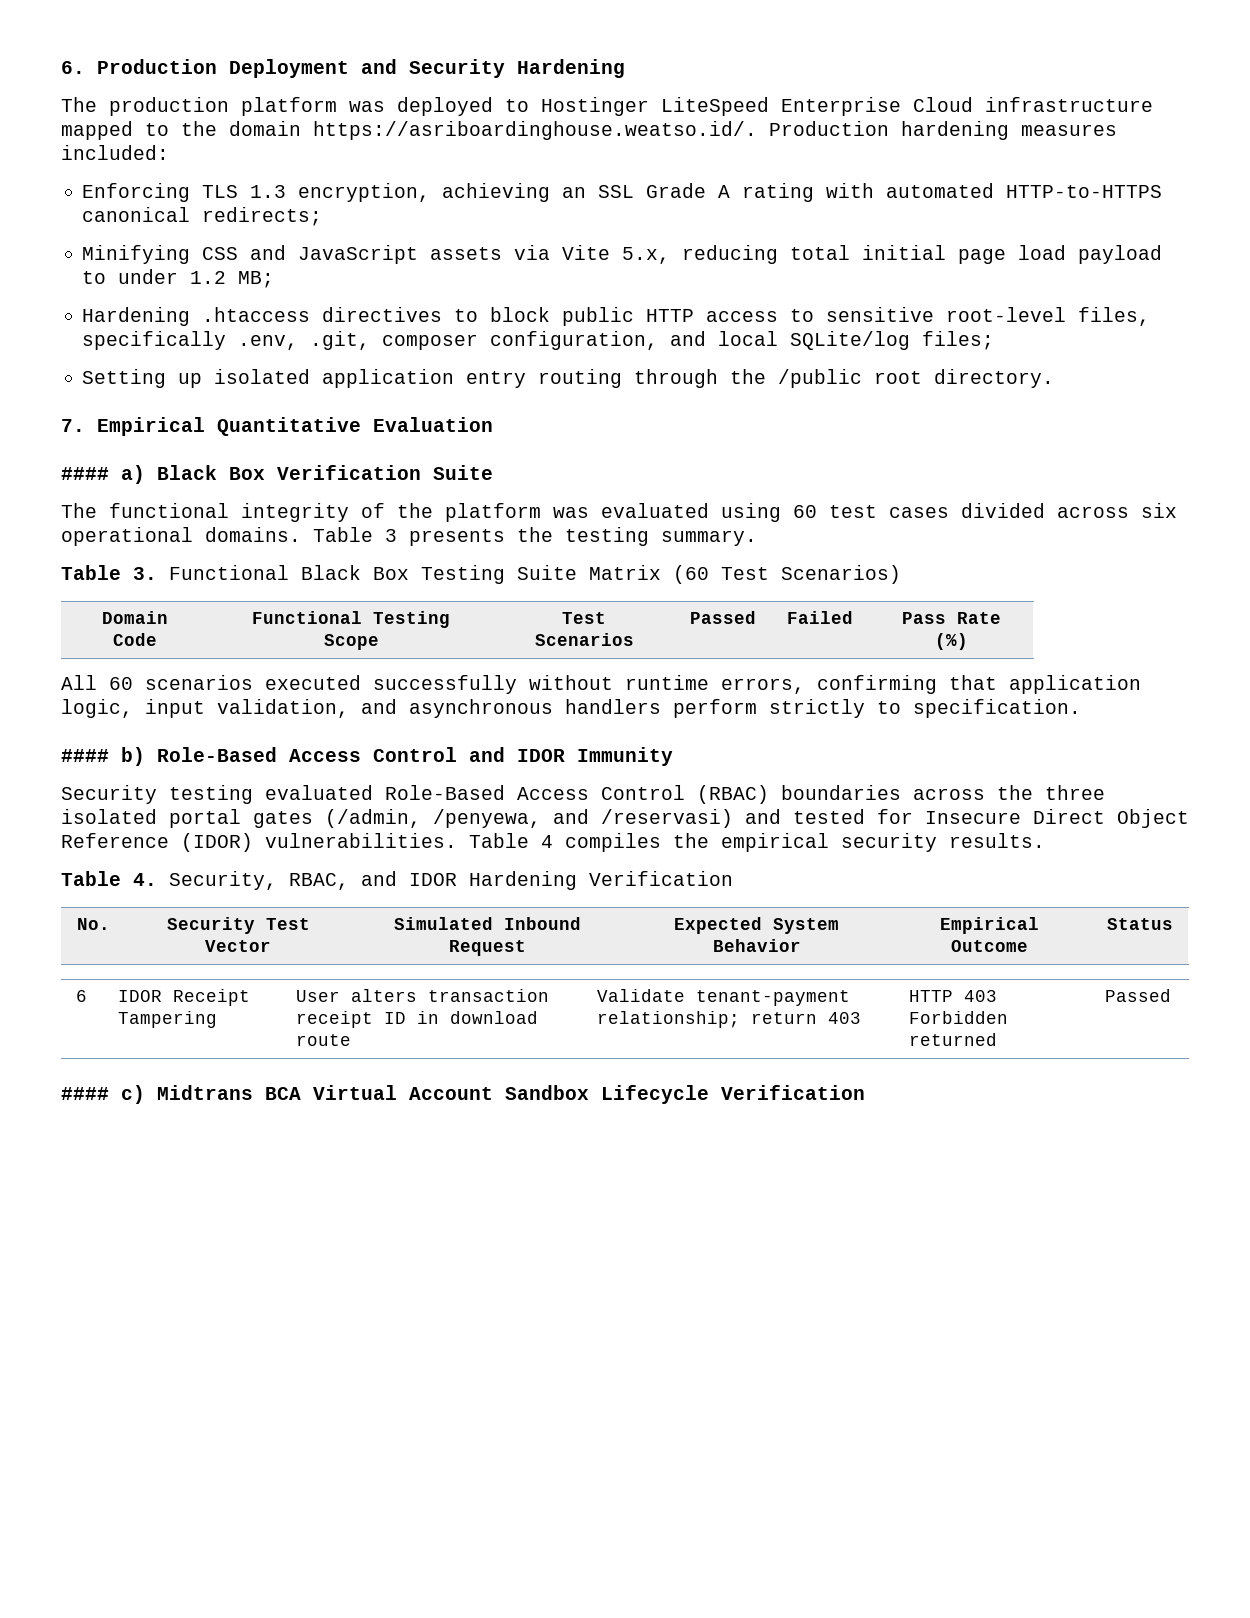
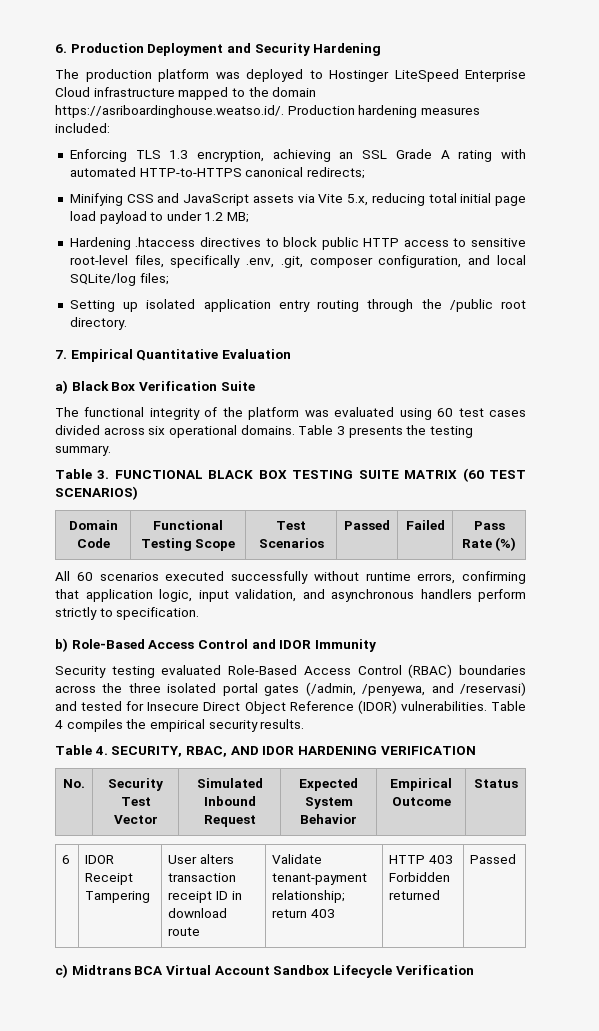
[61,467,109,480] #### -> (291, 354) none
[169,565,901,584] Functional Black Box Testing Suite Matrix (60 Test Scenarios) -> [114,468,527,482] [55,486,138,500] FUNCTIONAL BLACK BOX TESTING SUITE MATRIX (60 TEST SCENARIOS)
[61,749,109,762] #### -> (200, 613) none
[169,871,733,890] Security, RBAC, and IDOR Hardening Verification -> [111,746,476,757] SECURITY, RBAC, AND IDOR HARDENING VERIFICATION
[61,1087,109,1100] #### -> (517, 859) none

